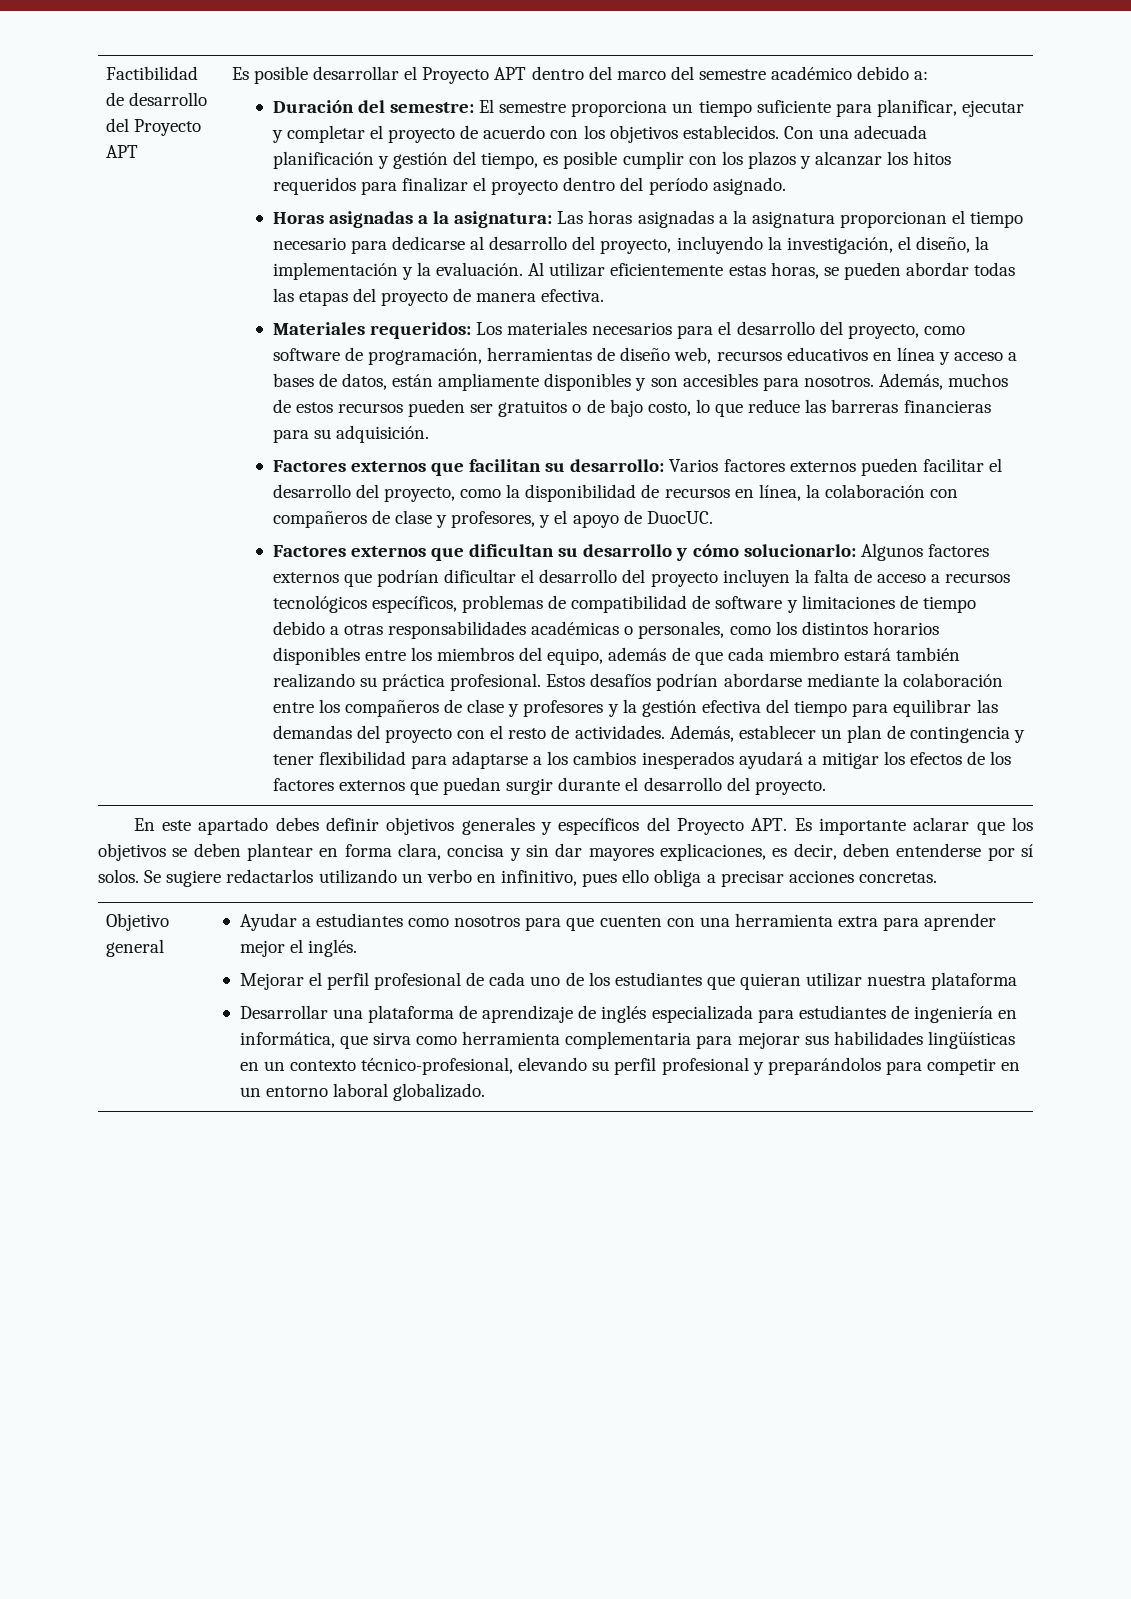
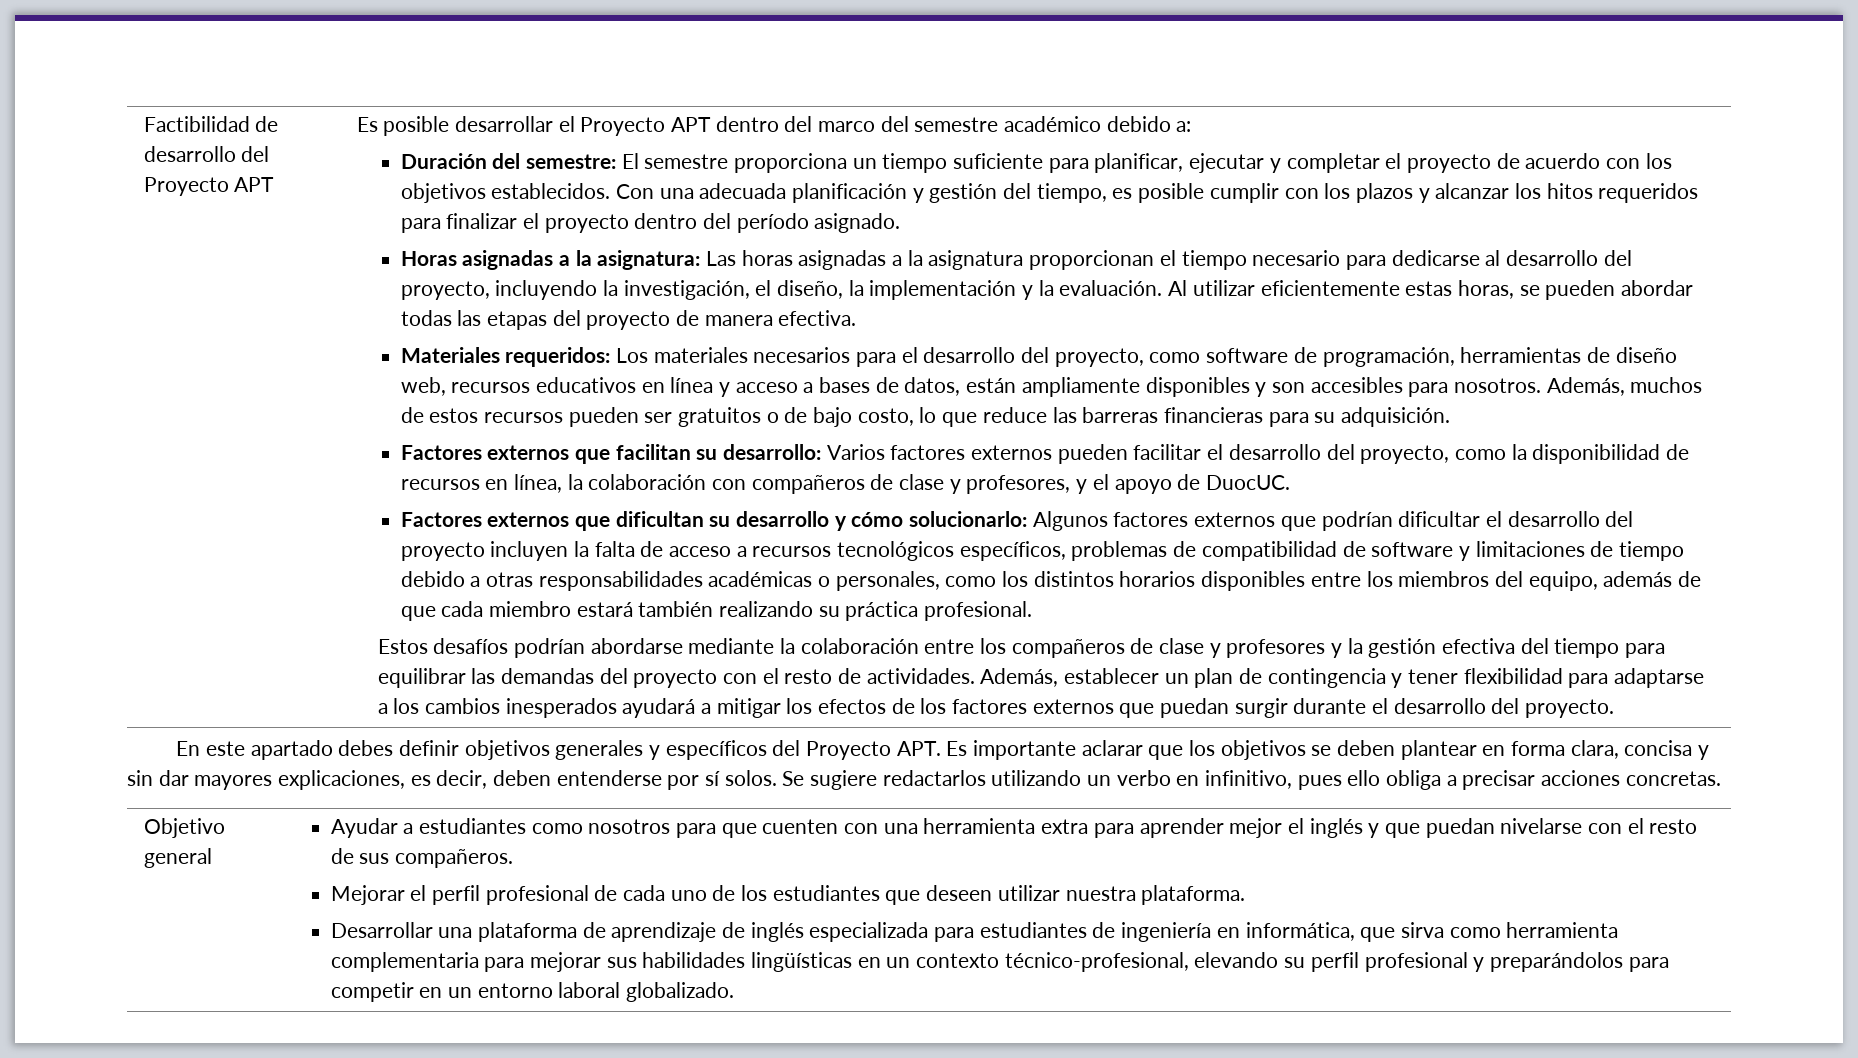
(542, 682) none -> (1033, 611) //
[307,939,357,957] inglés. -> [1309,818,1698,838] [330,848,514,868] inglés y que puedan nivelarse con el resto de sus compañeros.
[740,973,802,990] quieran -> [926,885,993,901] deseen
[931,972,1018,990] plataforma -> [1141,885,1246,905] plataforma.

